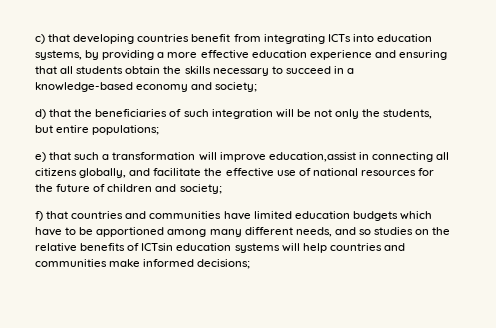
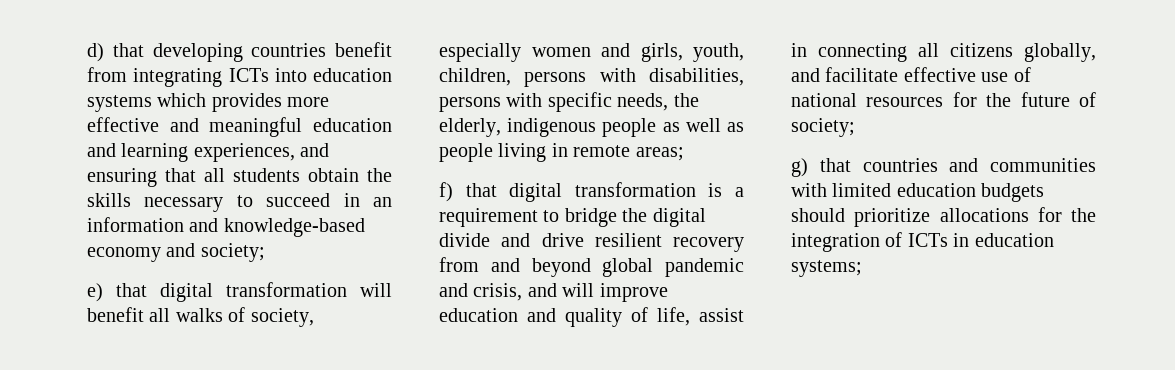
[35,34,45,44] c) -> [87,43,104,62] d)
[35,50,372,60] systems, by providing a more effective education experience -> [87,93,330,112] [87,117,392,137] [87,143,295,162] systems which provides more effective and meaningful education and learning experiences,
[347,68,355,74] a -> [373,197,392,207] [87,217,219,232] an information and
[35,109,433,119] [35,125,160,135] [35,152,356,162] d) that the beneficiaries of such integration will be not only the students, but entire populations; // e) that such a transformation will improve education,assist -> [87,282,392,302] [87,307,314,327] [439,43,744,62] [439,68,744,87] [439,92,699,112] [439,118,744,137] [439,143,684,162] [439,182,744,202] [439,208,706,227] [439,233,744,252] [439,257,744,277] [439,283,668,302] [439,307,744,327] e) that digital transformation will benefit all walks of society, especially women and girls, youth, children, persons with disabilities, persons with specific needs, the elderly, indigenous people as well as people living in remote areas; // f) that digital transformation is a requirement to bridge the digital divide and drive resilient recovery from and beyond global pandemic and crisis, and will improve education and quality of life, assist
[204,168,223,176] the -> (899, 74) none
[107,184,222,194] [35,211,43,221] children and society; // f) -> [791,118,855,137] [791,158,808,177] society; // g)
[223,211,251,220] have -> [791,183,827,197] with
[399,211,432,220] [35,227,451,237] [35,243,405,253] [35,259,251,269] which have to be apportioned among many different needs, and so studies on the relative benefits of ICTsin education systems will help countries and communities make informed decisions; -> [791,207,1096,227] [791,232,1054,252] [791,260,862,277] should prioritize allocations for the integration of ICTs in education systems;

